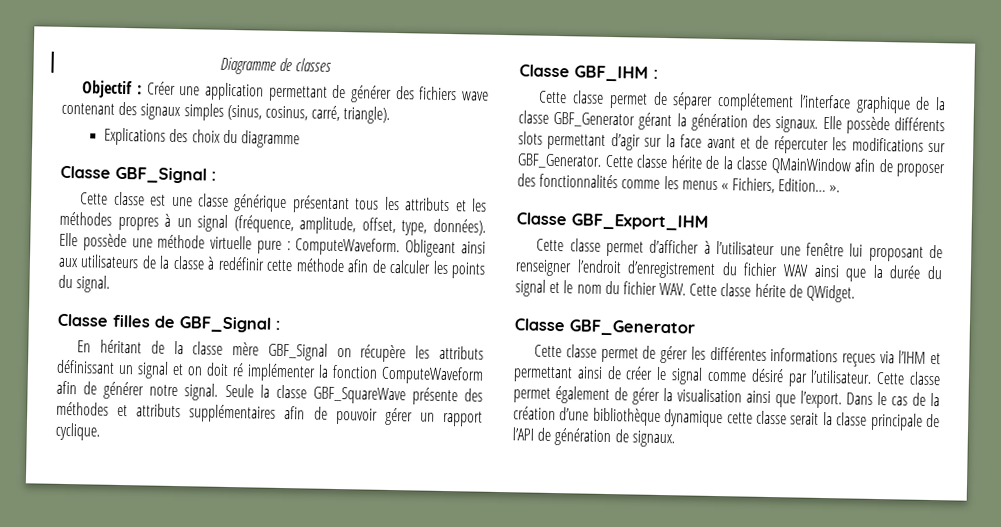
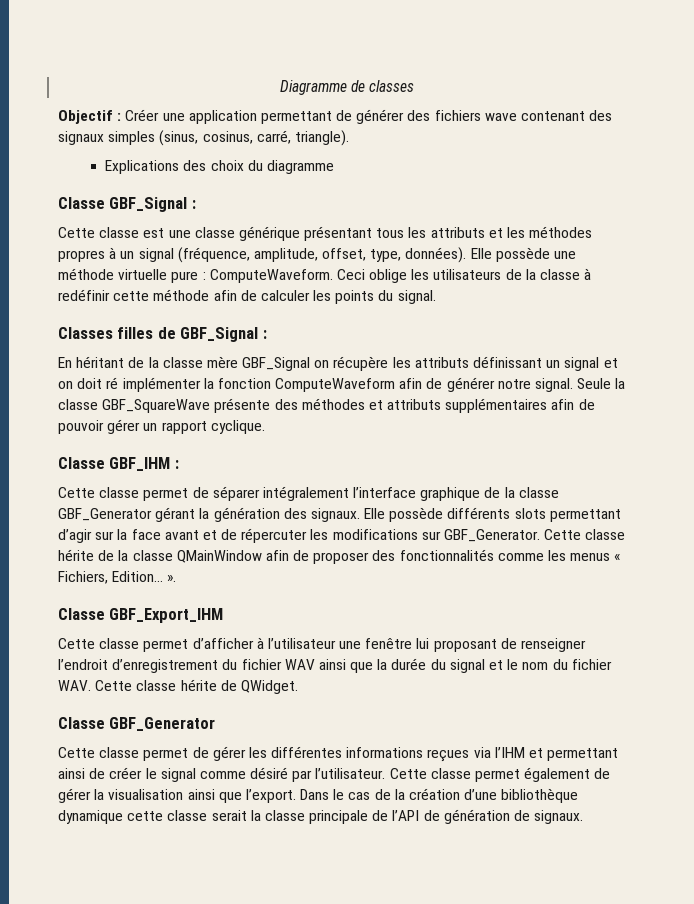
[405,239,486,258] [58,257,79,268] Obligeant ainsi aux -> [336,269,430,283] Ceci oblige les
[57,313,108,327] Classe -> [58,327,113,339] Classes
[717,92,795,112] complétement -> [262,486,349,501] intégralement

